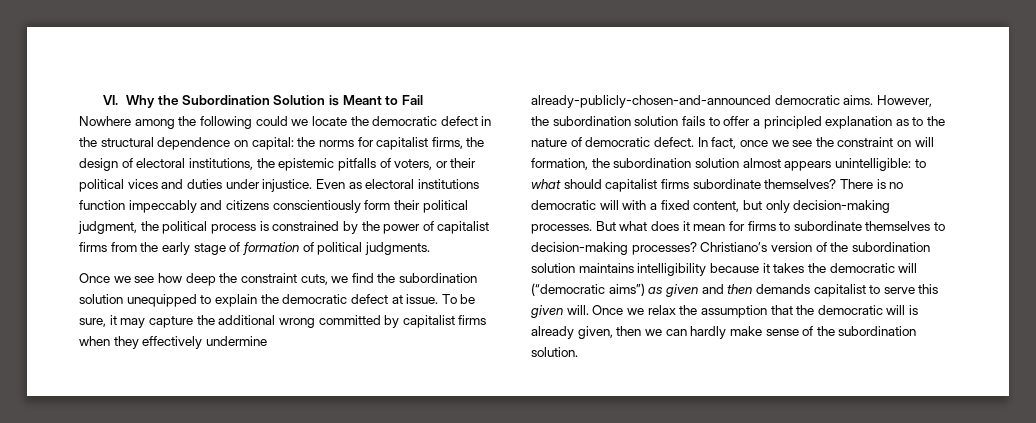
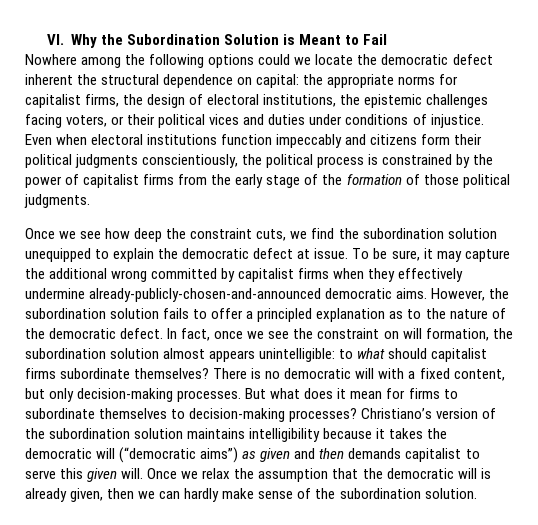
(252, 122) none -> [208,54,255,68] options
[481,116,492,126] in -> [25,74,73,85] inherent
(316, 142) none -> [327,74,395,88] appropriate
[337,158,391,171] pitfalls of -> [426,94,489,108] [25,114,62,128] challenges facing
(260, 184) none -> [345,114,427,125] conditions of
[348,182,362,189] as -> [56,134,88,145] when
[272,200,361,213] conscientiously -> (418, 139) none
[78,221,137,234] judgment, -> [75,154,239,168] judgments conscientiously,
(241, 247) none -> [322,174,343,185] the
(314, 247) none -> [423,174,459,185] those
(582, 142) none -> [25,328,45,339] the

